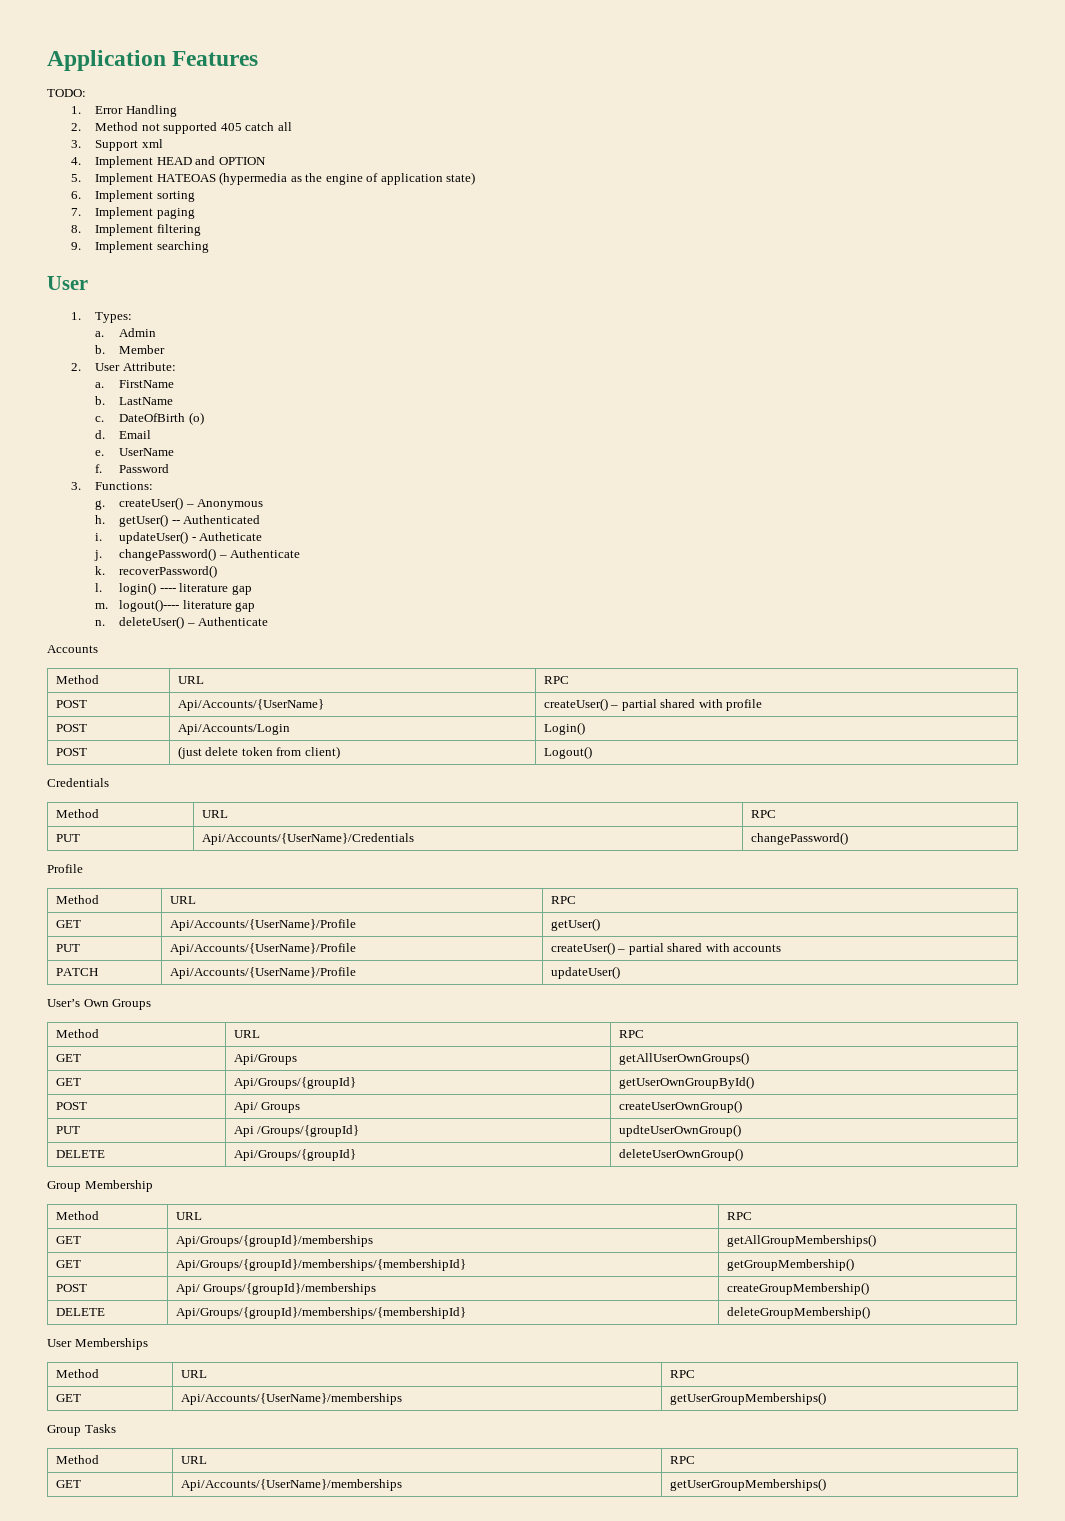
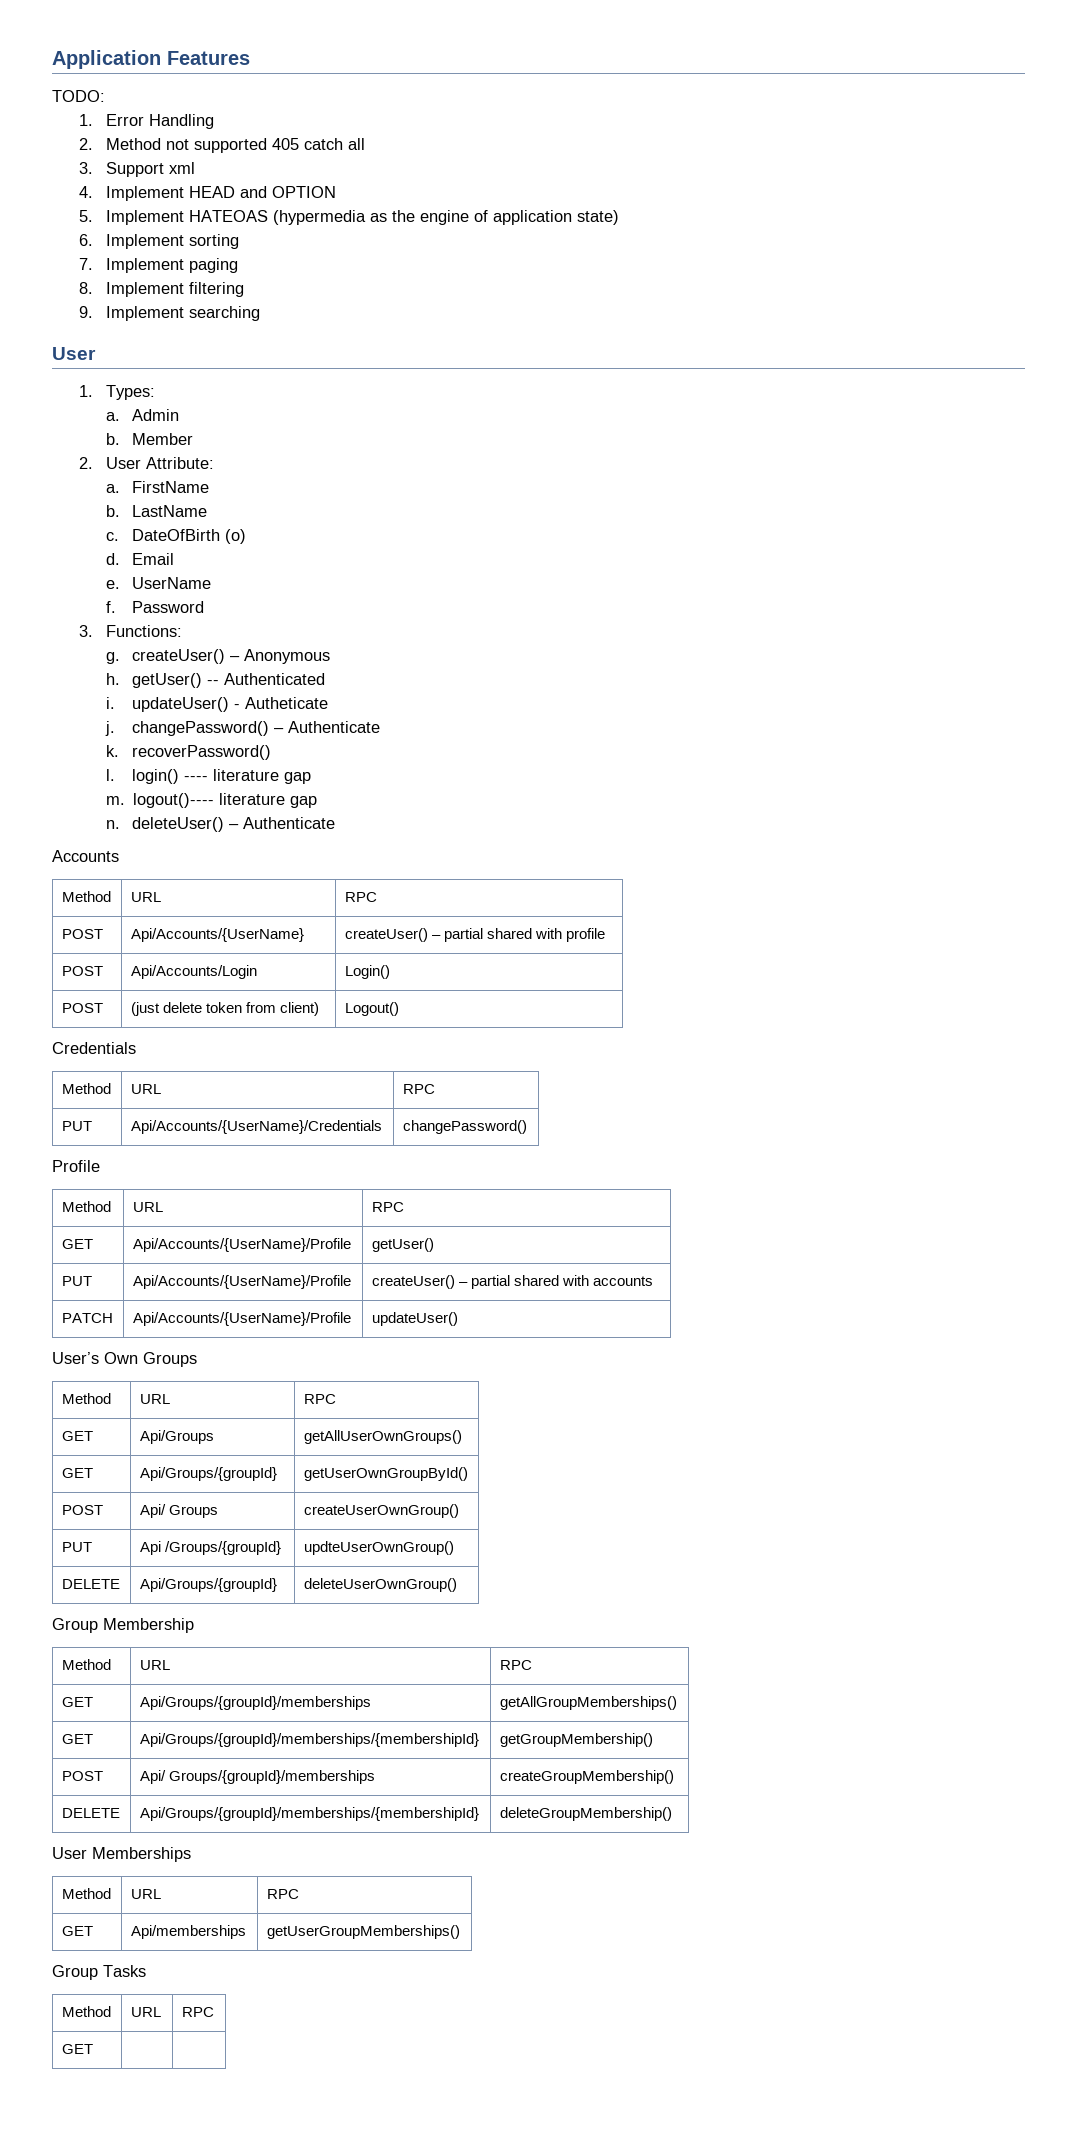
[180,1393,402,1405] Api/Accounts/{UserName}/memberships -> [130,1925,246,1939] Api/memberships
[180,1479,402,1491] [669,1478,826,1491] Api/Accounts/{UserName}/memberships | getUserGroupMemberships() -> (93, 2049) |

